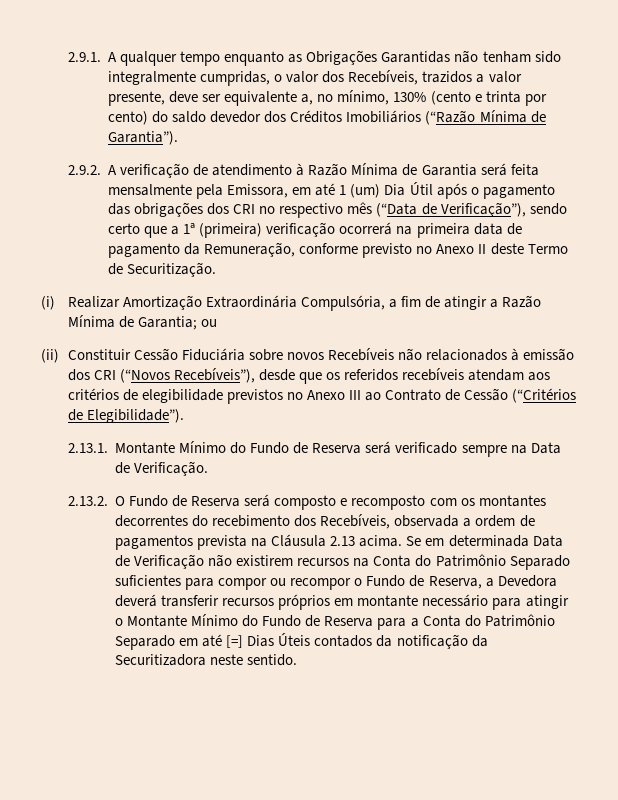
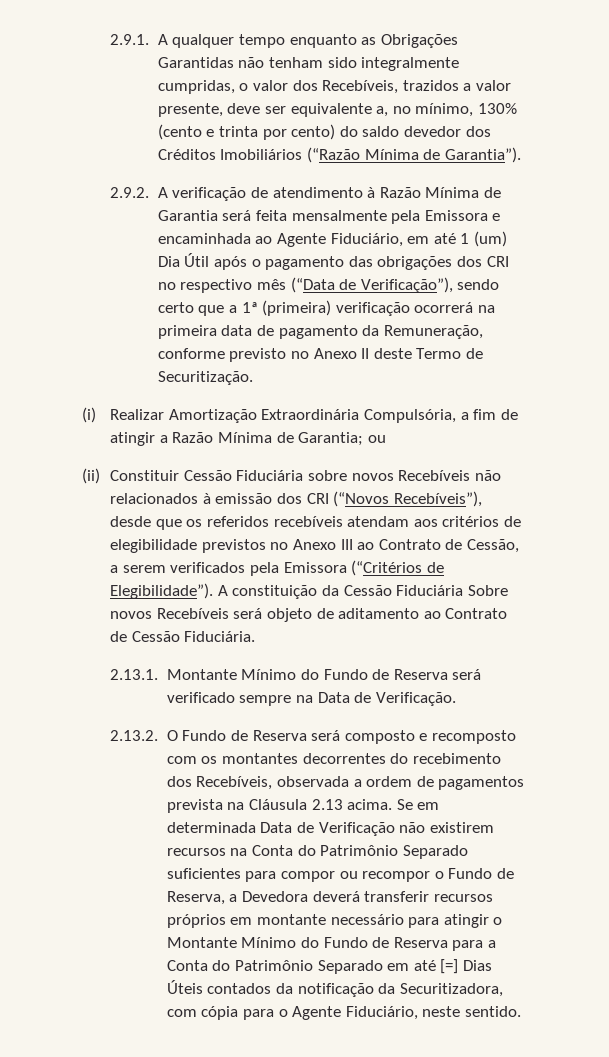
[227,184,289,198] Emissora, -> [424,210,501,221] [157,233,403,247] Emissora e encaminhada ao Agente Fiduciário,
[464,388,577,403] [67,409,184,423] Cessão (“Critérios de Elegibilidade”). -> [467,539,520,553] [110,560,444,576] [110,583,508,599] [110,608,508,622] [110,631,256,642] Cessão, a serem verificados pela Emissora (“Critérios de Elegibilidade”). A constituição da Cessão Fiduciária Sobre novos Recebíveis será objeto de aditamento ao Contrato de Cessão Fiduciária.
[115,654,207,666] Securitizadora -> [399,983,503,997] [166,1006,418,1020] Securitizadora, com cópia para o Agente Fiduciário,

